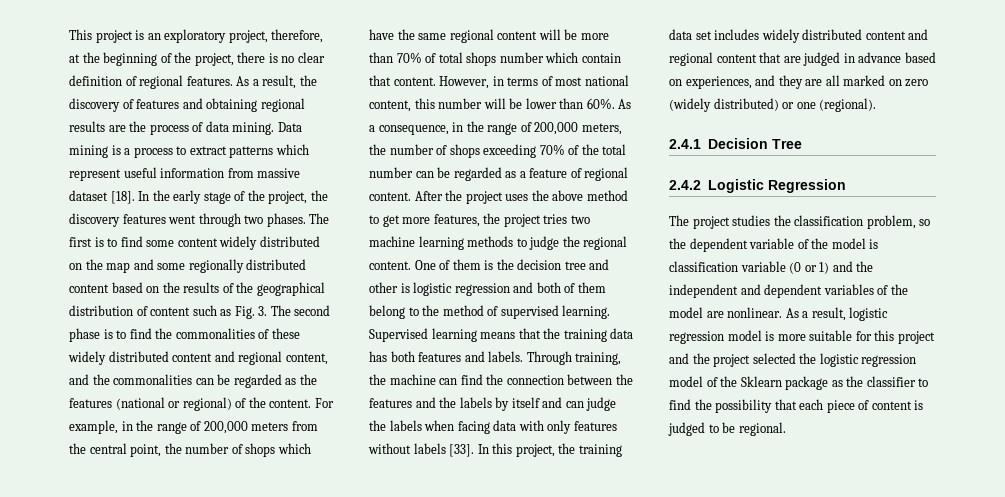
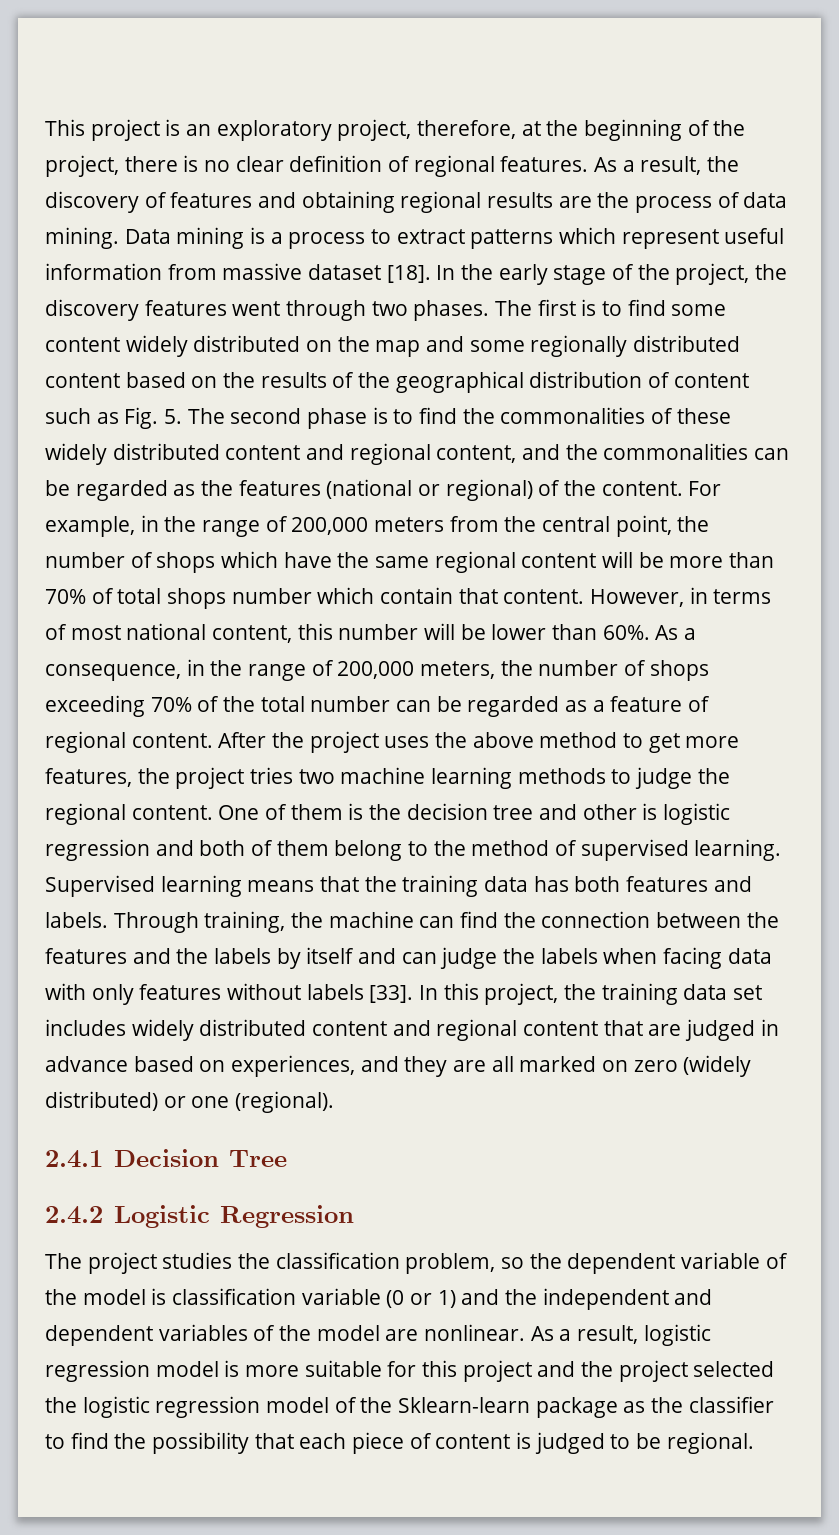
[258,306,268,316] 3. -> [164,409,183,424] 5.
[740,376,782,387] Sklearn -> [398,1397,531,1413] Sklearn-learn

